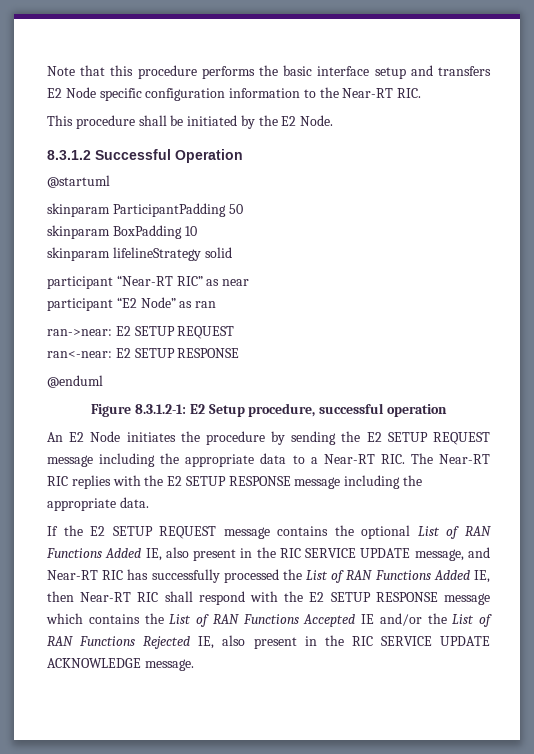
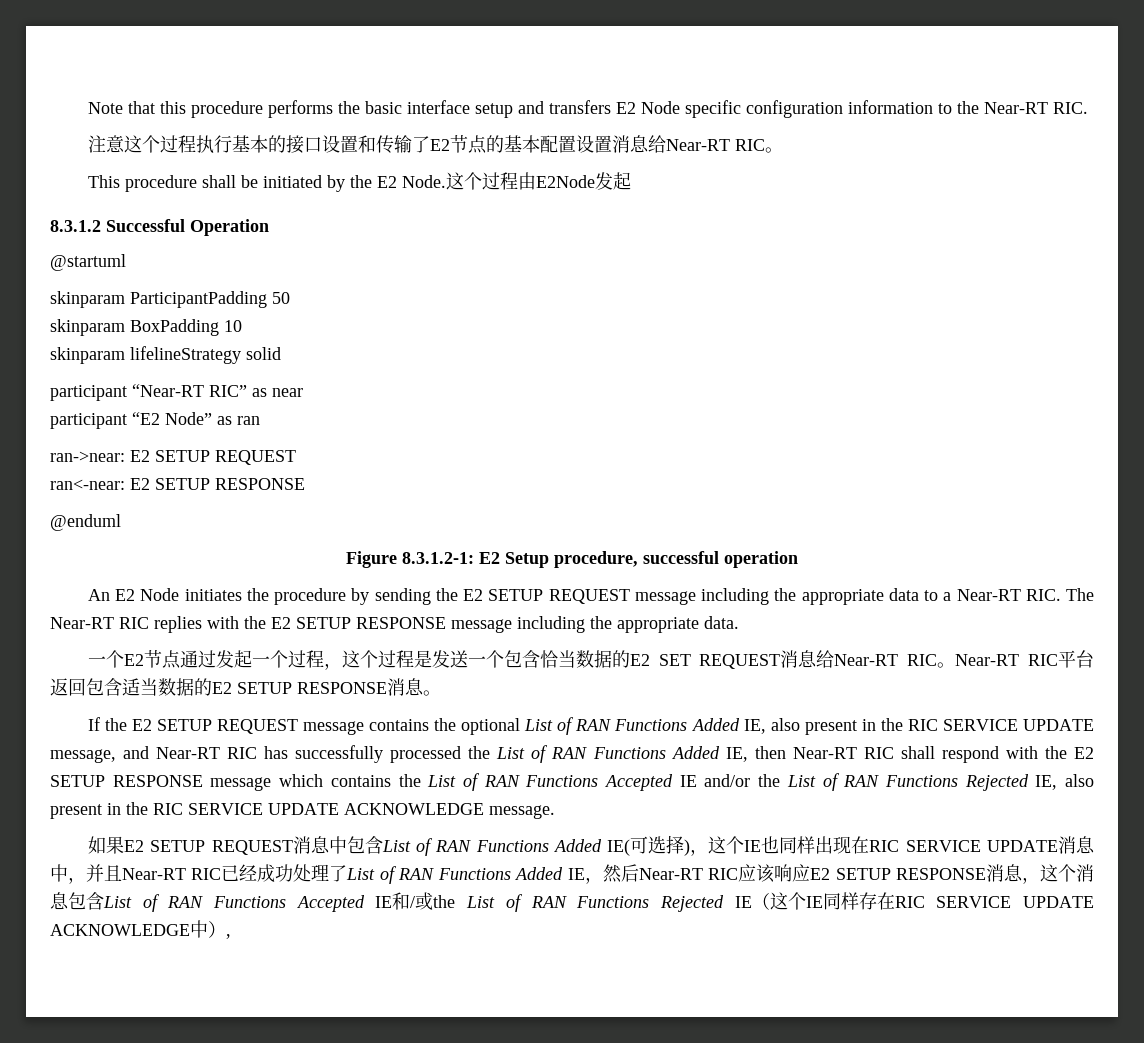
(422, 93) none -> [87,135,783,154] // 注意这个过程执行基本的接口设置和传输了E2节点的基本配置设置消息给Near-RT RIC。
(334, 120) none -> [445,172,631,190] 这个过程由E2Node发起
(149, 502) none -> [87,650,1094,670] [50,678,441,696] // 一个E2节点通过发起一个过程，这个过程是发送一个包含恰当数据的E2 SET REQUEST消息给Near-RT RIC。Near-RT RIC平台返回包含适当数据的E2 SETUP RESPONSE消息。
(194, 665) none -> [87,835,1095,856] [50,864,1094,884] [50,892,1094,912] [50,920,231,939] // 如果E2 SETUP REQUEST消息中包含List of RAN Functions Added IE(可选择)，这个IE也同样出现在RIC SERVICE UPDATE消息中，并且Near-RT RIC已经成功处理了List of RAN Functions Added IE，然后Near-RT RIC应该响应E2 SETUP RESPONSE消息，这个消息包含List of RAN Functions Accepted IE和/或the List of RAN Functions Rejected IE（这个IE同样存在RIC SERVICE UPDATE ACKNOWLEDGE中）,

